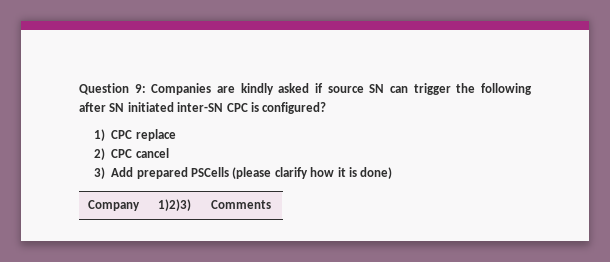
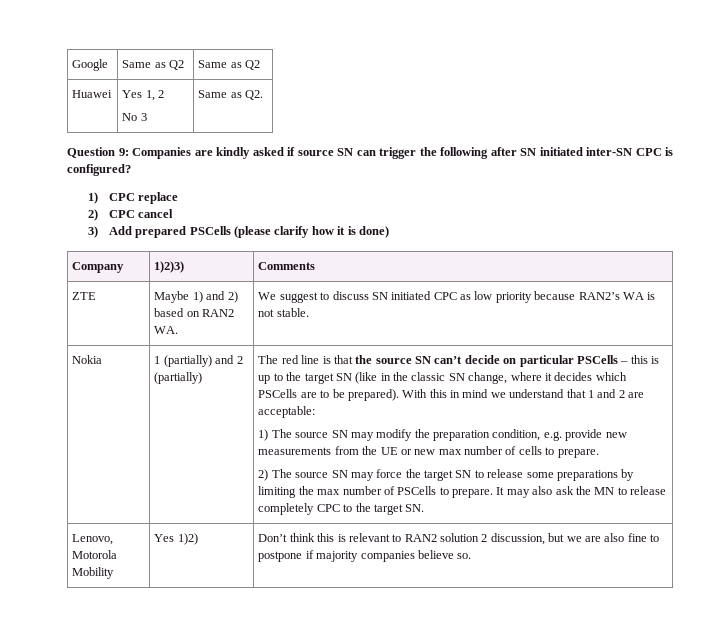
(79, 89) none -> [72,59,109,71] [122,60,185,70] [198,60,261,70] [72,90,113,98] [122,90,165,101] [122,113,147,121] [198,90,264,100] Google | Same as Q2 | Same as Q2 // Huawei | Yes 1, 2 // No 3 | Same as Q2. //
(272, 204) none -> [72,292,97,300] [154,291,238,303] [154,308,235,317] [154,326,179,334] [258,291,656,303] [258,308,309,317] [72,355,103,364] [154,355,243,367] [154,372,203,384] [258,355,660,367] [258,372,627,384] [258,389,645,401] [258,406,316,418] [258,429,627,441] [258,446,599,458] [258,469,635,481] [258,486,667,498] [258,503,425,515] [72,534,114,545] [72,550,118,559] [72,567,115,579] [154,533,198,545] [258,533,660,545] [258,550,472,562] // ZTE | Maybe 1) and 2) based on RAN2 WA. | We suggest to discuss SN initiated CPC as low priority because RAN2’s WA is not stable. // Nokia | 1 (partially) and 2 (partially) | The red line is that the source SN can’t decide on particular PSCells – this is up to the target SN (like in the classic SN change, where it decides which PSCells are to be prepared). With this in mind we understand that 1 and 2 are acceptable: // 1) The source SN may modify the preparation condition, e.g. provide new measurements from the UE or new max number of cells to prepare. // 2) The source SN may force the target SN to release some preparations by limiting the max number of PSCells to prepare. It may also ask the MN to release completely CPC to the target SN. // Lenovo, Motorola Mobility | Yes 1)2) | Don’t think this is relevant to RAN2 solution 2 discussion, but we are also fine to postpone if majority companies believe so.

